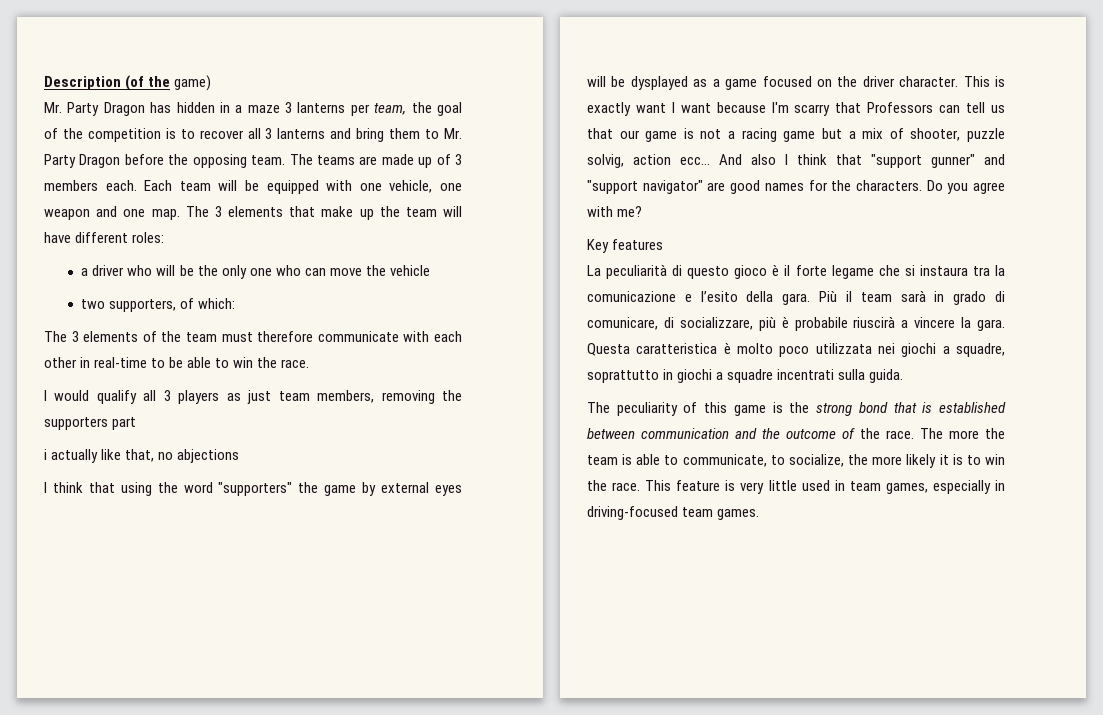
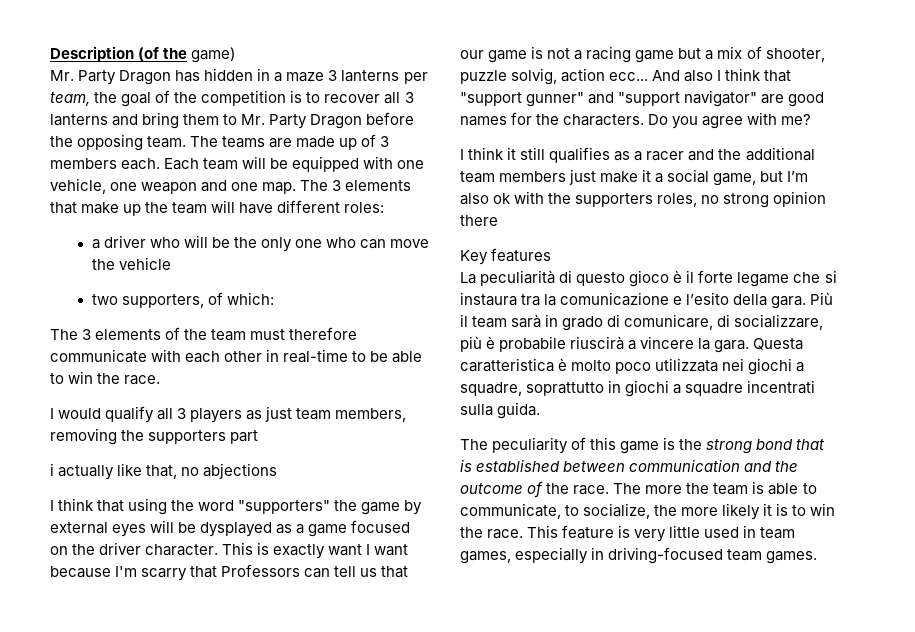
(643, 211) none -> [460,147,815,163] [460,169,809,186] [460,191,827,208] [460,215,498,226] // I think it still qualifies as a racer and the additional team members just make it a social game, but I’m also ok with the supporters roles, no strong opinion there

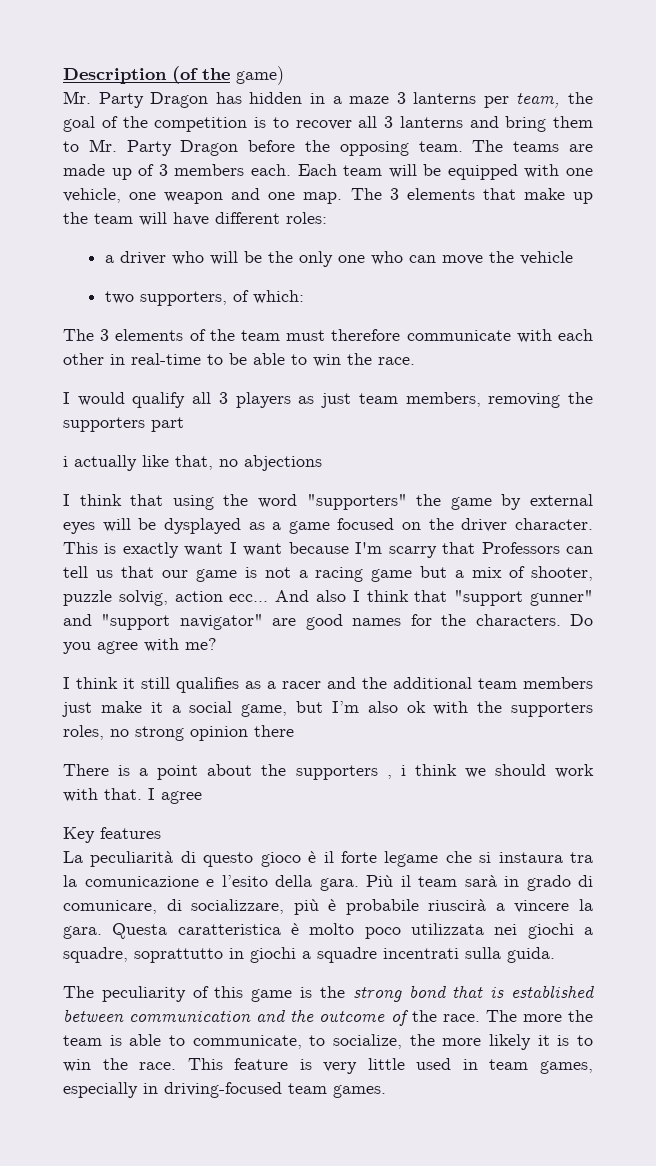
(498, 220) none -> [63,764,594,780] [63,788,202,804] // There is a point about the supporters , i think we should work with that. I agree

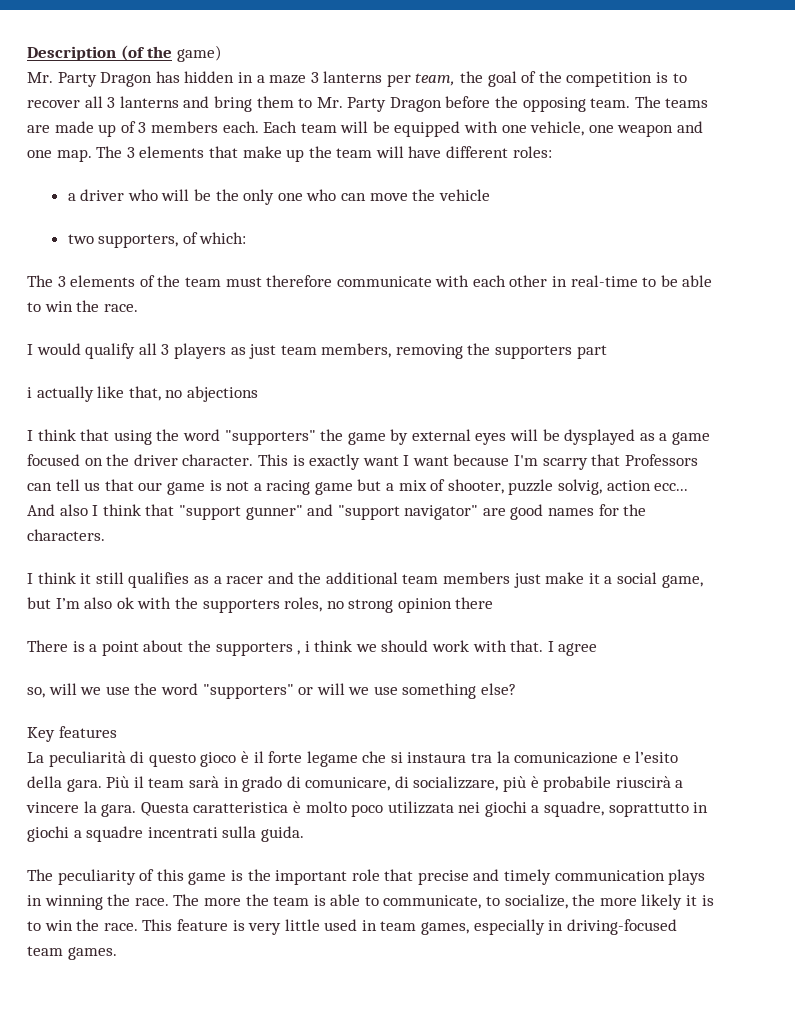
[570,614,594,626] [63,638,217,654] Do you agree with me? -> (105, 535) none
(202, 797) none -> [27,683,517,699] // so, will we use the word "supporters" or will we use something else?
[352,985,595,1002] [63,1009,409,1026] strong bond that is established between communication and the outcome of -> [275,869,706,885] [27,895,103,910] important role that precise and timely communication plays in winning

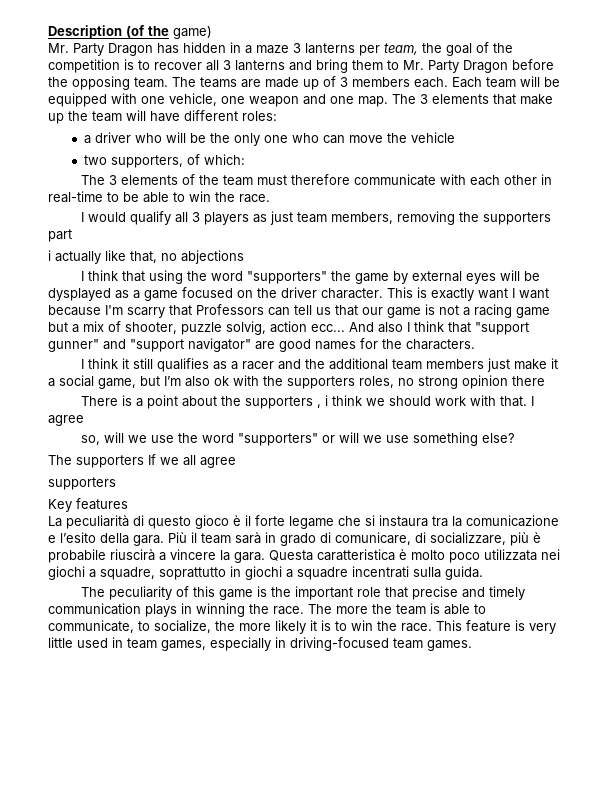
(517, 689) none -> [48,454,236,468] [48,477,116,490] // The supporters If we all agree // supporters

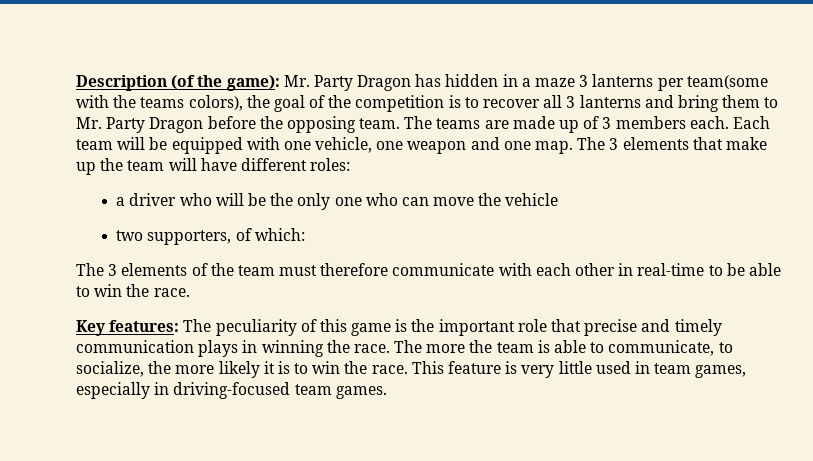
[173,26,212,39] game) // -> [226,75,280,91] game):
[384,43,418,55] team, -> [686,75,768,89] [76,95,243,111] team(some with the teams colors),
[80,211,551,225] [48,229,72,242] [48,250,244,264] [80,270,540,284] [48,287,549,301] [48,304,550,318] [48,321,529,335] [48,338,475,352] [80,358,558,372] [48,375,545,389] [80,395,534,409] [48,415,84,426] [80,432,515,446] [48,454,236,468] [48,477,116,490] [48,498,128,512] [48,515,559,529] [48,532,541,546] [48,549,560,563] [48,566,483,580] I would qualify all 3 players as just team members, removing the supporters part // i actually like that, no abjections // I think that using the word "supporters" the game by external eyes will be dysplayed as a game focused on the driver character. This is exactly want I want because I'm scarry that Professors can tell us that our game is not a racing game but a mix of shooter, puzzle solvig, action ecc... And also I think that "support gunner" and "support navigator" are good names for the characters. // I think it still qualifies as a racer and the additional team members just make it a social game, but I’m also ok with the supporters roles, no strong opinion there // There is a point about the supporters , i think we should work with that. I agree // so, will we use the word "supporters" or will we use something else? // The supporters If we all agree // supporters // Key features // La peculiarità di questo gioco è il forte legame che si instaura tra la comunicazione e l’esito della gara. Più il team sarà in grado di comunicare, di socializzare, più è probabile riuscirà a vincere la gara. Questa caratteristica è molto poco utilizzata nei giochi a squadre, soprattutto in giochi a squadre incentrati sulla guida. // -> [76,320,180,336] Key features:

